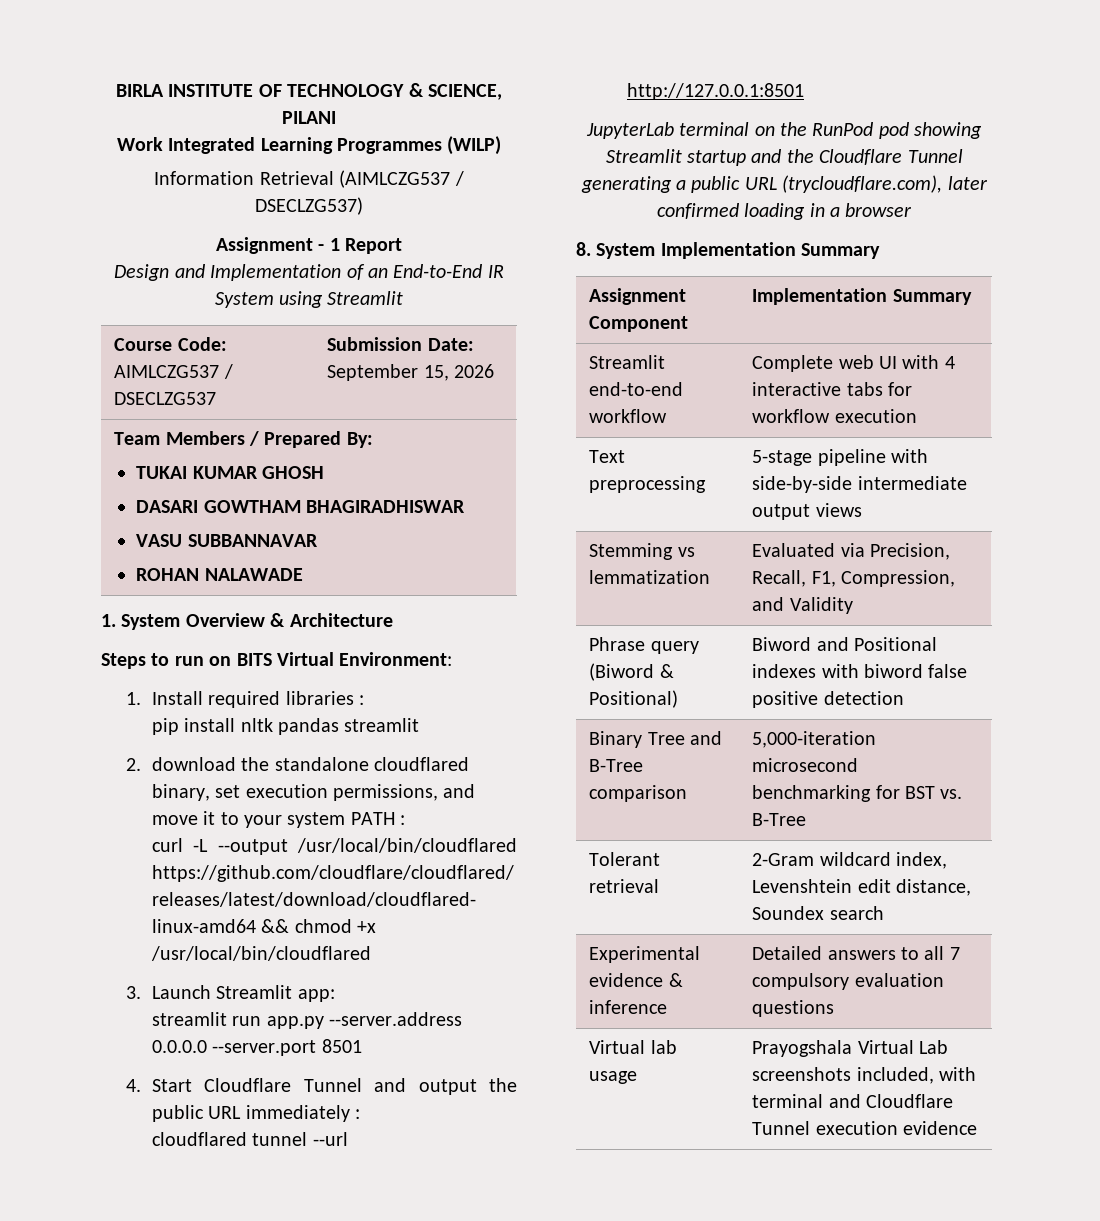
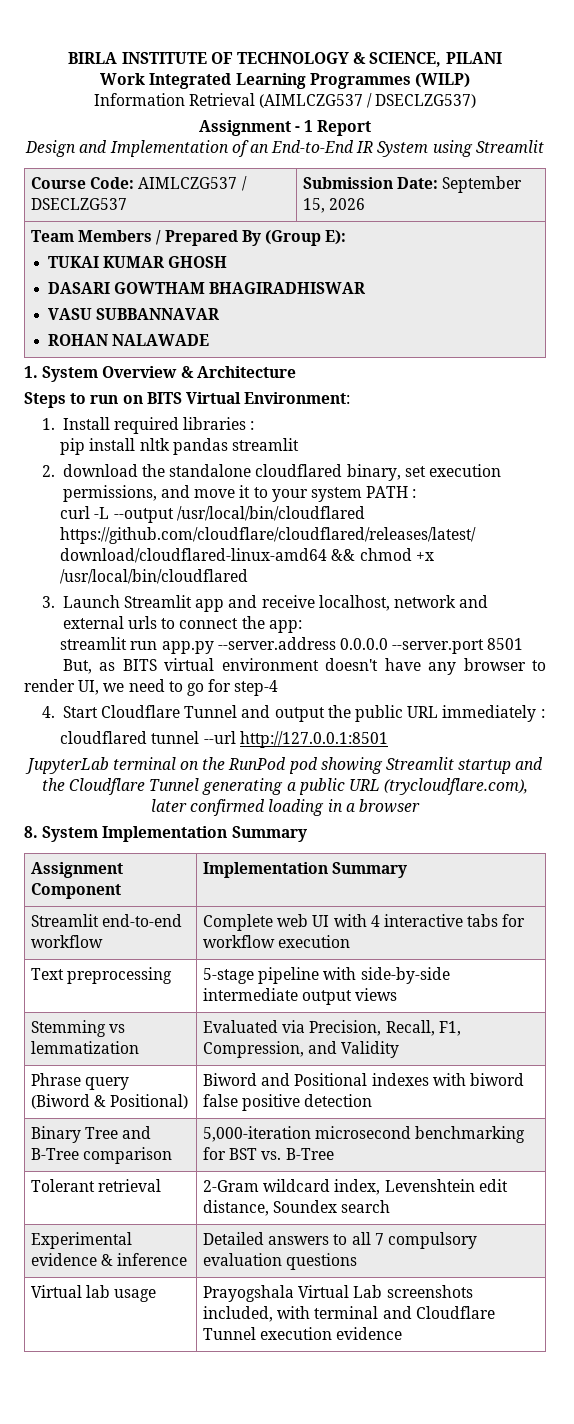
[346,432,373,448] By: -> [241,230,347,246] By (Group E):
(293, 992) none -> [195,595,489,612] [62,616,265,629] app and receive localhost, network and external urls to connect the
(362, 1046) none -> [62,658,546,675] [24,679,279,696] // But, as BITS virtual environment doesn't have any browser to render UI, we need to go for step-4

